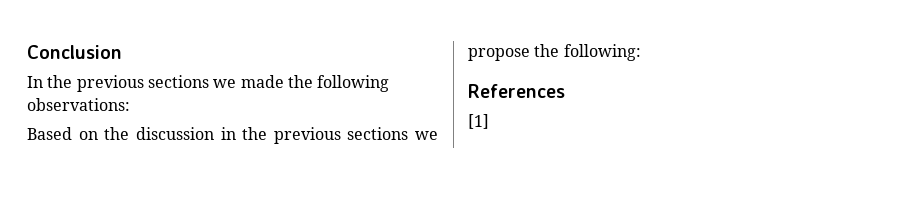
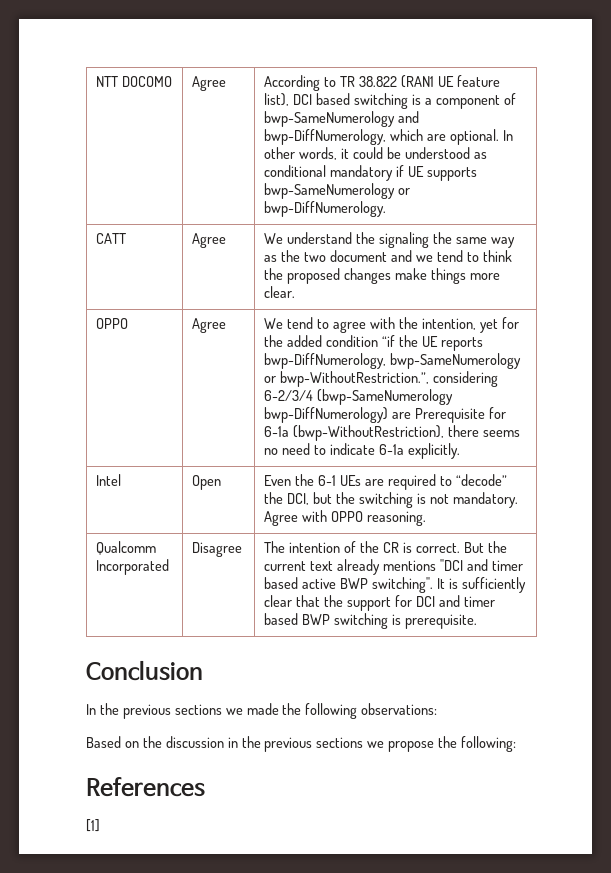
(27, 52) none -> [96,76,173,87] [192,76,227,91] [264,75,500,91] [264,93,516,109] [264,111,420,127] [264,129,513,145] [264,147,487,160] [264,165,477,181] [264,183,411,199] [264,201,387,217] [96,233,127,244] [192,233,227,248] [264,232,515,248] [264,250,512,262] [264,268,500,284] [264,286,296,298] [96,318,129,329] [192,318,227,333] [264,317,519,333] [264,335,483,351] [264,353,522,369] [264,371,499,387] [264,389,454,405] [264,407,507,423] [264,425,521,441] [264,443,460,459] [96,474,122,486] [192,475,222,490] [264,474,507,490] [264,492,518,508] [264,510,427,526] [96,541,157,555] [96,559,170,575] [192,542,243,557] [264,541,507,553] [264,559,523,575] [264,577,526,593] [264,595,495,611] [264,613,477,629] NTT DOCOMO | Agree | According to TR 38.822 (RAN1 UE feature list), DCI based switching is a component of bwp-SameNumerology and bwp-DiffNumerology, which are optional. In other words, it could be understood as conditional mandatory if UE supports bwp-SameNumerology or bwp-DiffNumerology. // CATT | Agree | We understand the signaling the same way as the two document and we tend to think the proposed changes make things more clear. // OPPO | Agree | We tend to agree with the intention, yet for the added condition “if the UE reports bwp-DiffNumerology, bwp-SameNumerology or bwp-WithoutRestriction.”, considering 6-2/3/4 (bwp-SameNumerology bwp-DiffNumerology) are Prerequisite for 6-1a (bwp-WithoutRestriction), there seems no need to indicate 6-1a explicitly. // Intel | Open | Even the 6-1 UEs are required to “decode” the DCI, but the switching is not mandatory. Agree with OPPO reasoning. // Qualcomm Incorporated | Disagree | The intention of the CR is correct. But the current text already mentions "DCI and timer based active BWP switching". It is sufficiently clear that the support for DCI and timer based BWP switching is prerequisite. //

